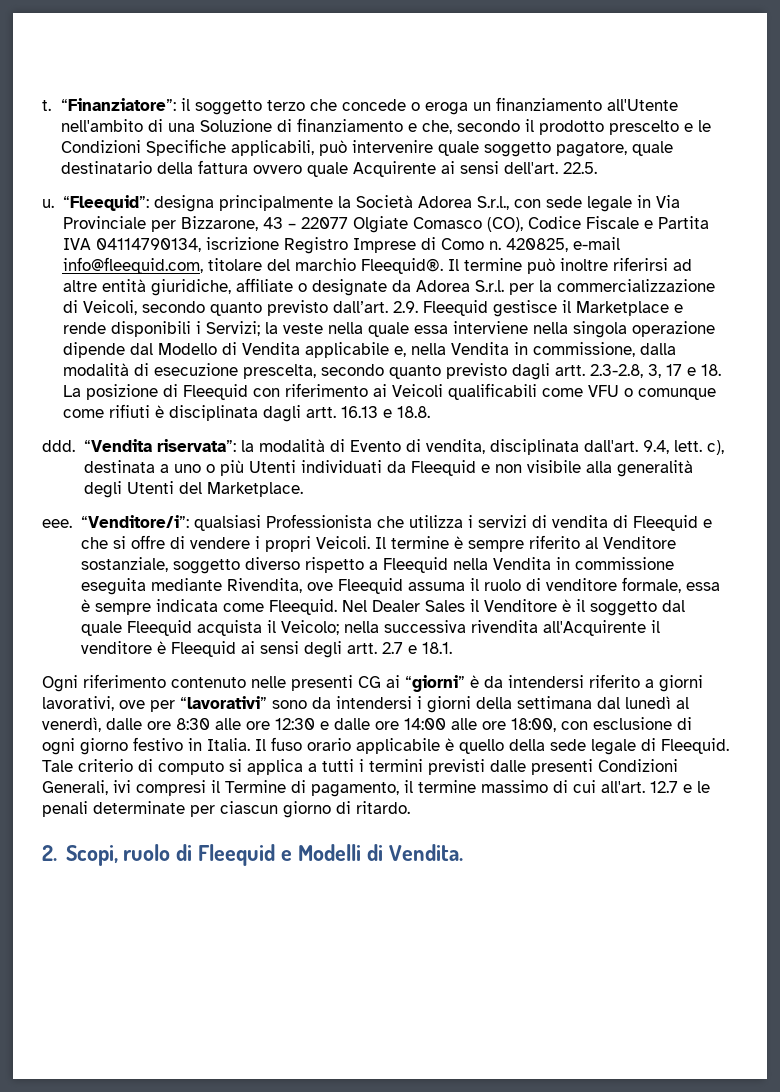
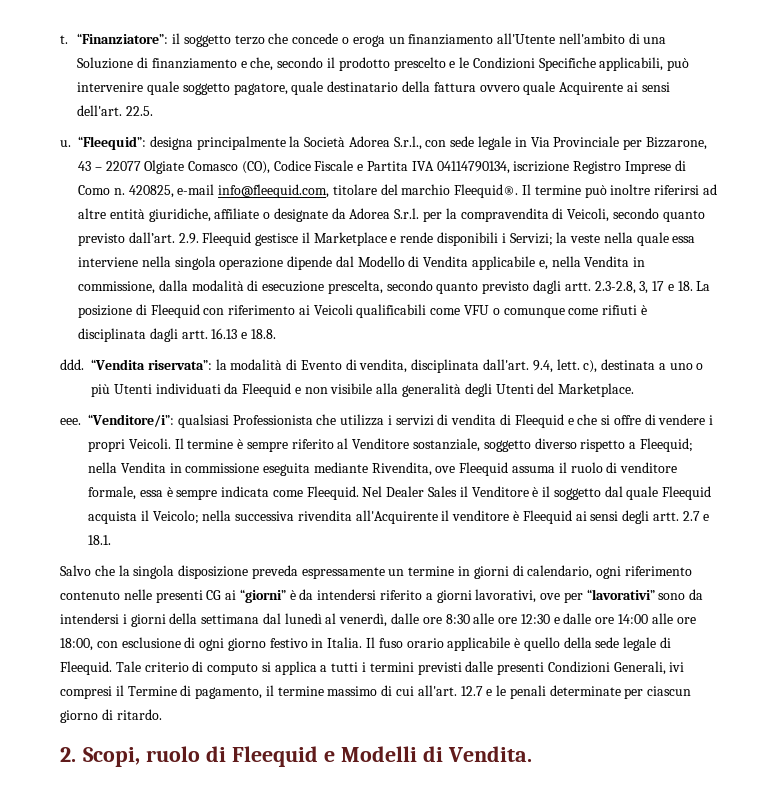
[556,279,715,292] commercializzazione -> [460,208,549,222] compravendita
[382,557,448,573] Fleequid -> [639,438,693,452] Fleequid;
[42,675,78,692] Ogni -> [60,565,622,579] Salvo che la singola disposizione preveda espressamente un termine in giorni di calendario, ogni

